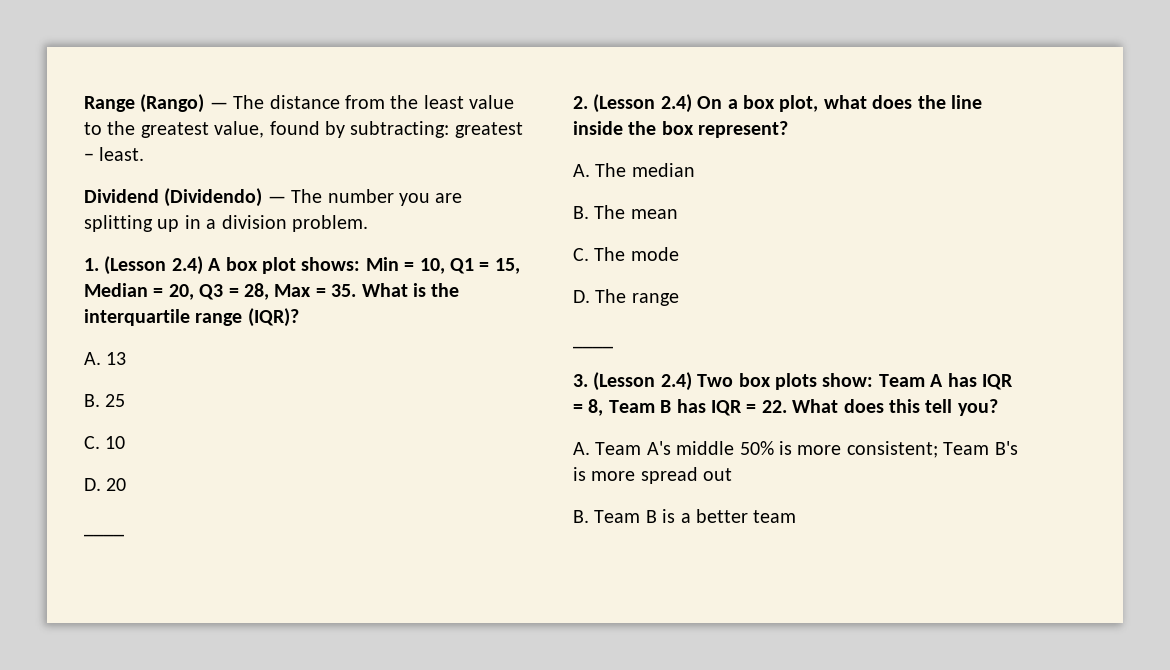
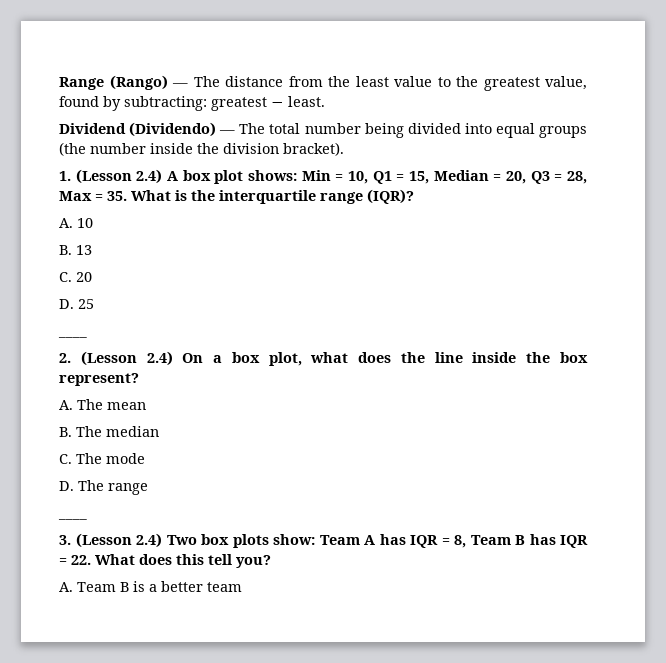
[327,189,463,206] [84,215,368,232] number you are splitting up in a division problem. -> [269,123,588,138] [59,142,344,156] total number being divided into equal groups (the number inside the division bracket).
(101, 358) none -> [77,218,93,228] [59,245,72,255] 10 // B.
[84,394,126,407] [84,436,126,449] [84,478,127,491] // B. 25 // C. 10 // D. 20 -> [59,272,92,282] [59,299,94,309] // C. 20 // D. 25
[631,163,695,177] median -> [107,402,146,410] mean
[630,209,678,219] mean -> [106,426,159,437] median
[646,441,1018,458] [573,467,733,484] [573,510,641,523] A's middle 50% is more consistent; Team B's is more spread out // B. Team -> (116, 587) none

